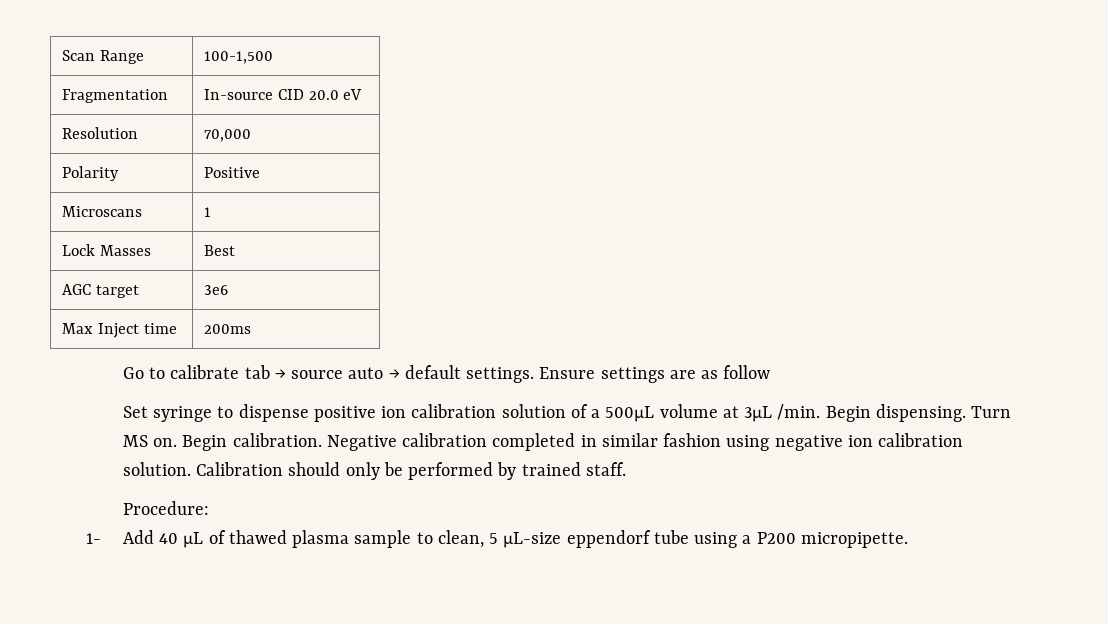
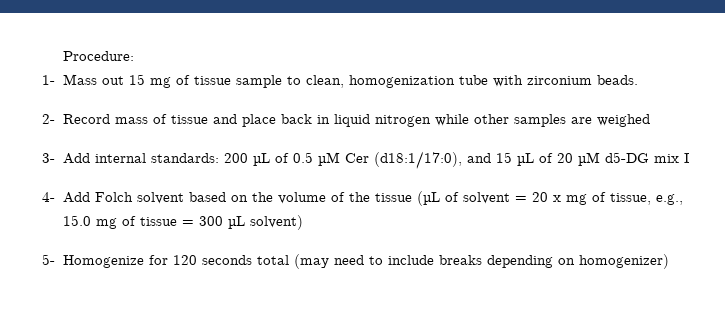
[62,50,144,64] [204,51,274,64] [62,89,169,103] [204,89,363,100] [62,127,139,139] [204,129,252,142] [62,166,120,181] [204,167,261,178] [62,206,143,217] [204,207,212,217] [62,244,151,256] [204,245,236,256] [62,284,139,298] [204,285,229,295] [62,323,177,338] [204,324,252,334] [122,365,771,383] [122,404,1012,422] [122,433,964,451] [122,462,626,480] [122,501,209,515] [86,530,908,548] Scan Range | 100-1,500 // Fragmentation | In-source CID 20.0 eV // Resolution | 70,000 // Polarity | Positive // Microscans | 1 // Lock Masses | Best // AGC target | 3e6 // Max Inject time | 200ms // Go to calibrate tab → source auto → default settings. Ensure settings are as follow // Set syringe to dispense positive ion calibration solution of a 500µL volume at 3µL /min. Begin dispensing. Turn MS on. Begin calibration. Negative calibration completed in similar fashion using negative ion calibration solution. Calibration should only be performed by trained staff. // Procedure: // 1- Add 40 µL of thawed plasma sample to clean, 5 µL-size eppendorf tube using a P200 micropipette. -> [63,51,135,61] [42,74,639,88] [42,114,651,127] [42,151,690,169] [42,191,684,206] [63,215,304,230] [42,254,670,269] Procedure: // 1- Mass out 15 mg of tissue sample to clean, homogenization tube with zirconium beads. // 2- Record mass of tissue and place back in liquid nitrogen while other samples are weighed // 3- Add internal standards: 200 µL of 0.5 µM Cer (d18:1/17:0), and 15 µL of 20 µM d5-DG mix I // 4- Add Folch solvent based on the volume of the tissue (µL of solvent = 20 x mg of tissue, e.g., 15.0 mg of tissue = 300 µL solvent) // 5- Homogenize for 120 seconds total (may need to include breaks depending on homogenizer)

